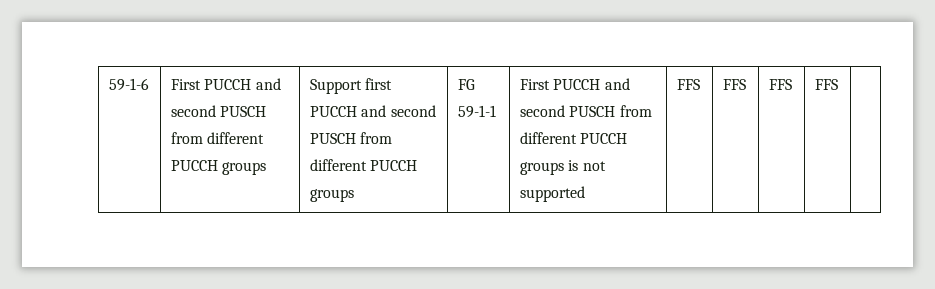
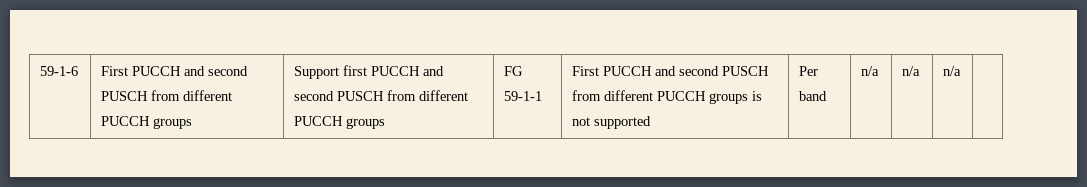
[676,79,700,90] [722,79,746,90] [768,79,792,90] [814,79,838,90] FFS | FFS | FFS | FFS -> [799,66,819,76] [799,91,828,101] [861,66,880,76] [902,66,921,76] [943,66,962,76] Per band | n/a | n/a | n/a

